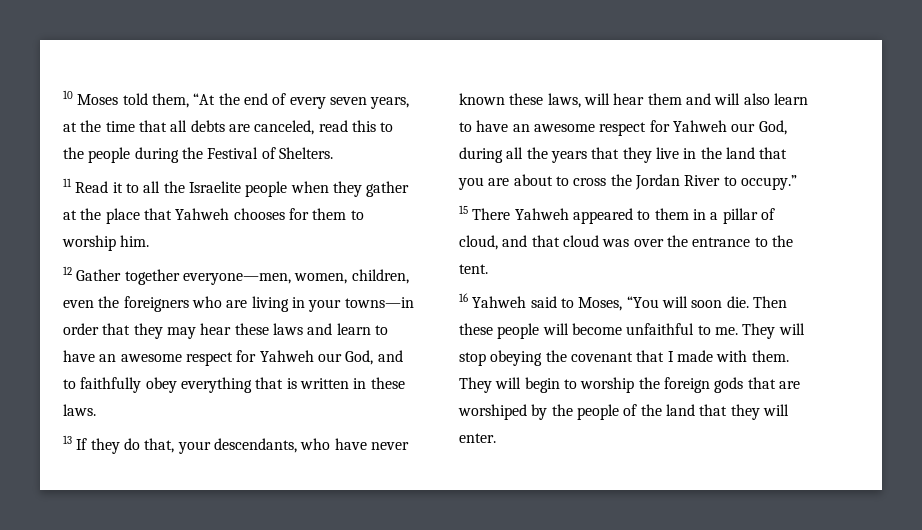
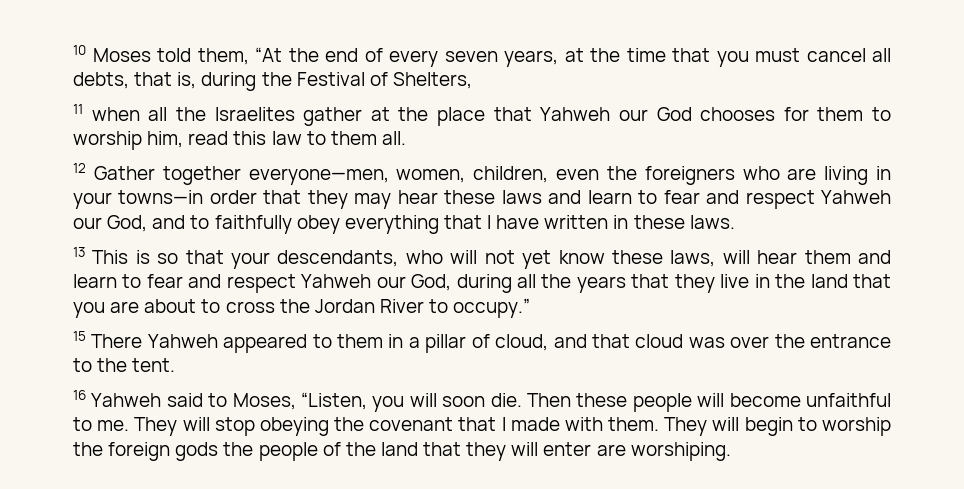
[170,120,394,135] [63,147,131,163] all debts are canceled, read this to the people -> [716,48,891,67] [73,72,197,89] you must cancel all debts, that is,
[278,147,333,159] Shelters. -> [392,72,472,89] Shelters,
[75,181,362,197] Read it to all the Israelite people when they -> [91,107,295,121] when all the Israelites
(230, 214) none -> [618,107,692,121] our God
[120,235,150,247] him. -> [147,131,406,148] him, read this law to them all.
[63,350,257,366] have an awesome respect for -> [663,190,815,209] fear and respect
[286,378,297,389] is -> [487,215,540,229] I have
[76,438,409,454] [459,93,505,105] If they do that, your descendants, who have never known -> [92,250,605,269] This is so that your descendants, who will not yet know
[714,93,808,105] [459,120,670,136] will also learn to have an awesome respect for -> [73,274,296,293] learn to fear and respect
[626,296,659,308] “You -> [301,392,405,412] “Listen, you
[747,377,800,389] [458,404,548,420] that are worshiped by -> (219, 451) none
[459,433,496,443] enter. -> [543,442,731,461] enter are worshiping.

